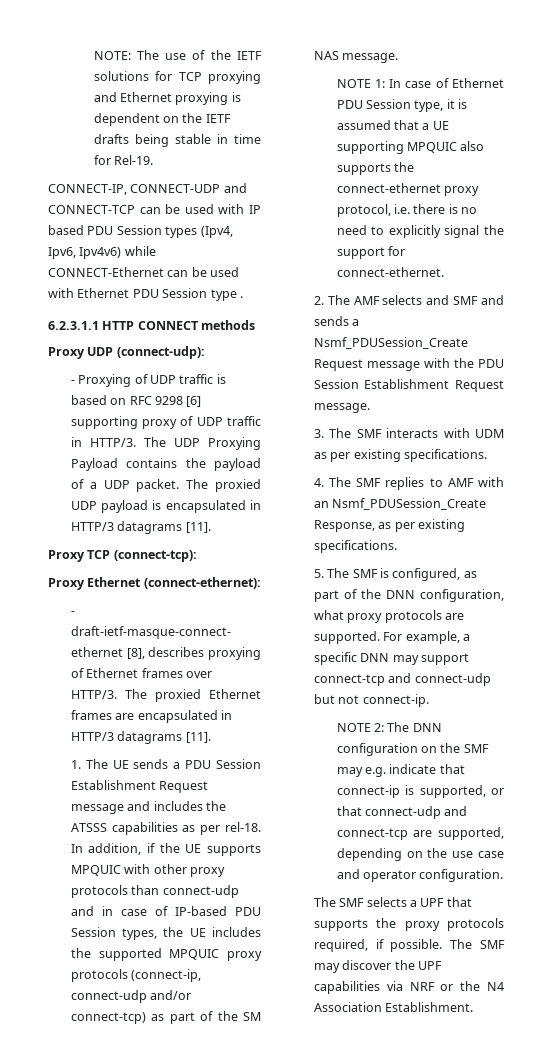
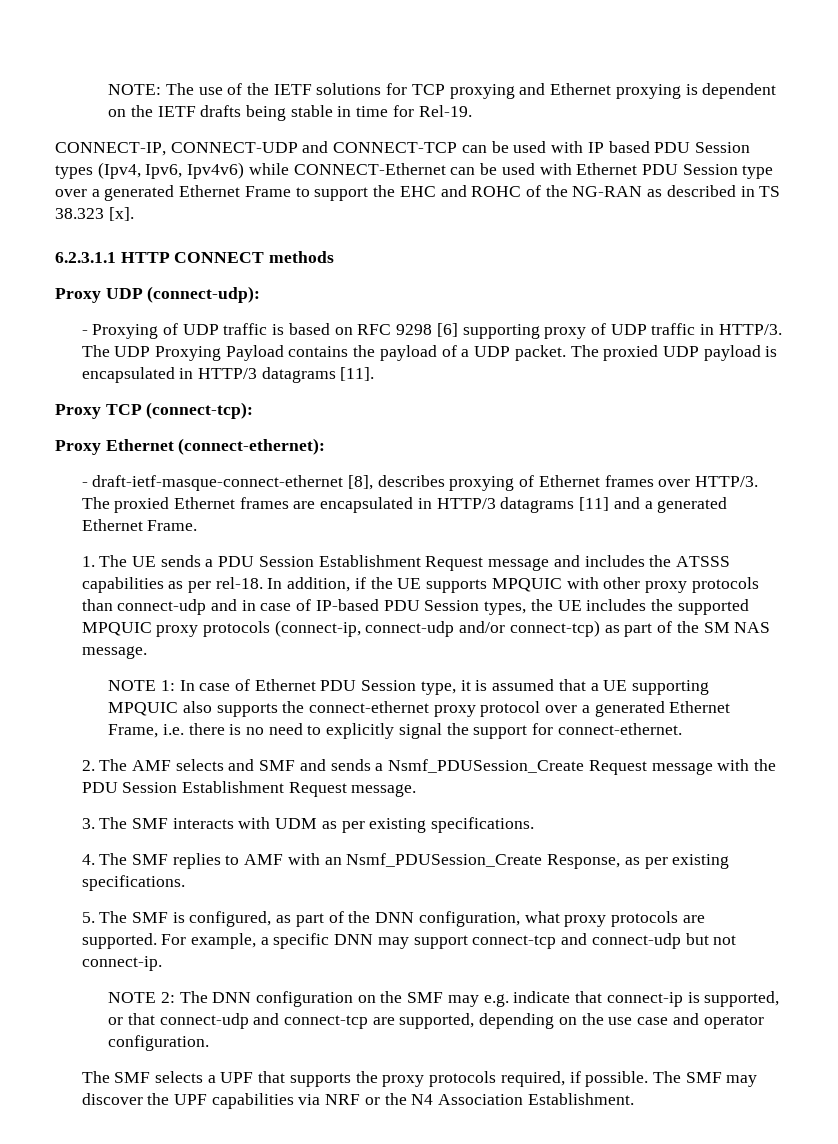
[239,296,243,298] . -> [55,185,781,201] [55,207,134,221] over a generated Ethernet Frame to support the EHC and ROHC of the NG-RAN as described in TS 38.323 [x].
[185,732,211,743] [11]. -> [579,497,728,513] [81,519,198,531] [11] and a generated Ethernet Frame.
[336,204,391,217] protocol, -> [480,701,731,717] [108,724,159,738] protocol over a generated Ethernet Frame,

